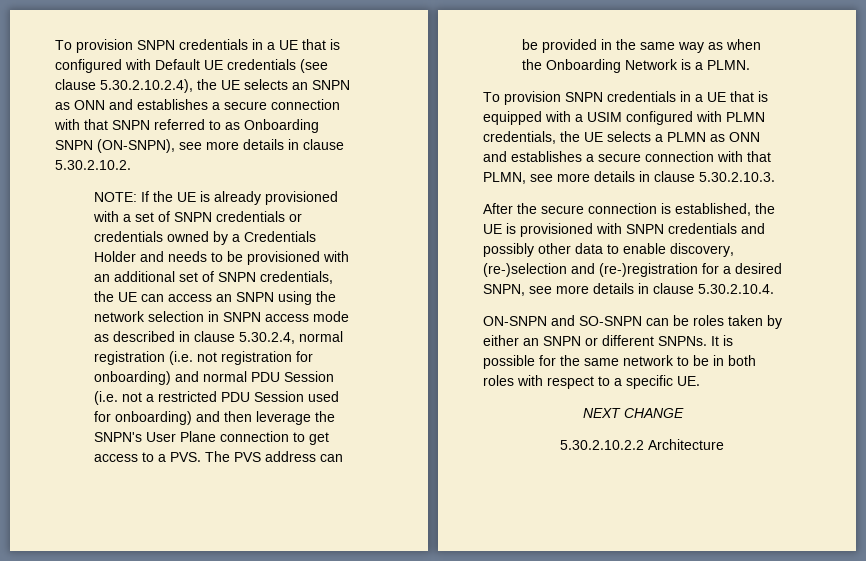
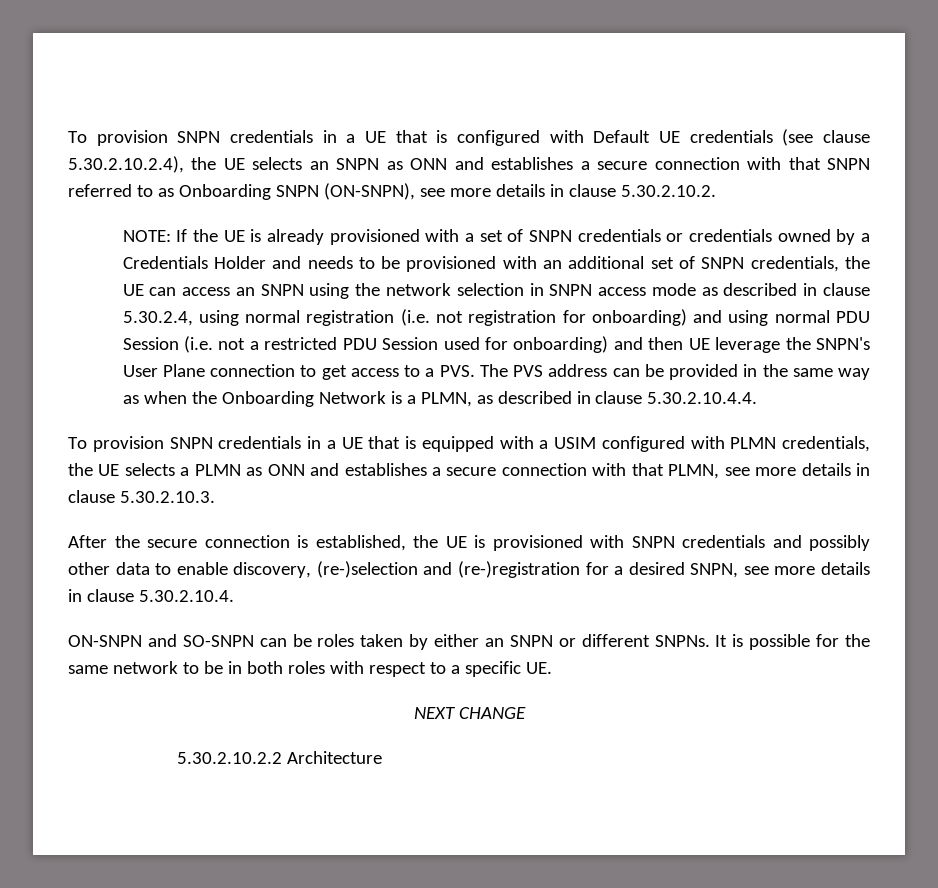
(295, 338) none -> [198,310,239,326] using
(199, 376) none -> [728,310,769,326] using
(252, 416) none -> [688,338,710,350] UE
[706,60,750,70] PLMN. -> [420,391,758,407] PLMN, as described in clause 5.30.2.10.4.4.

